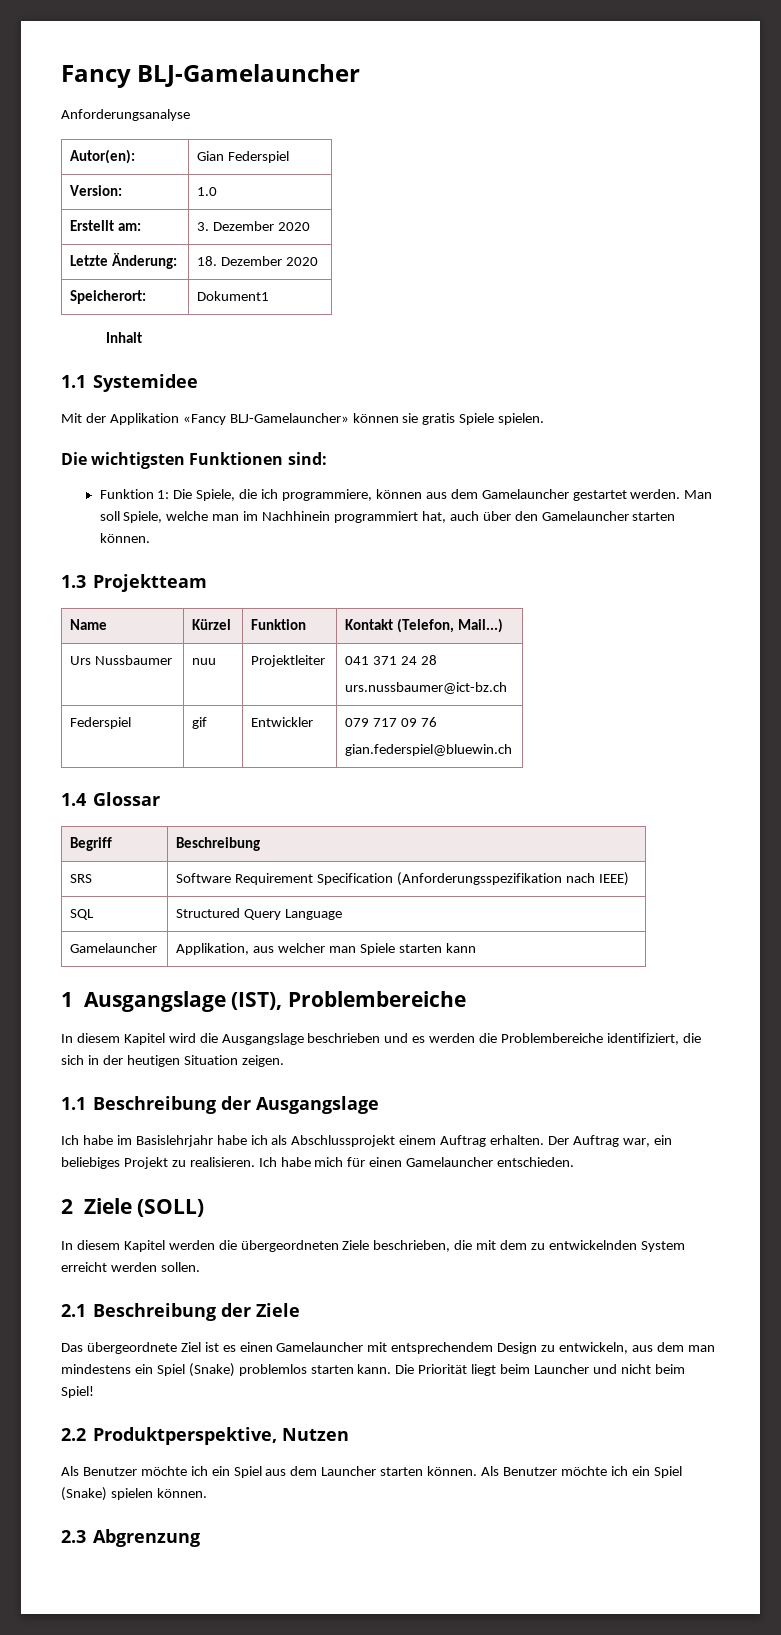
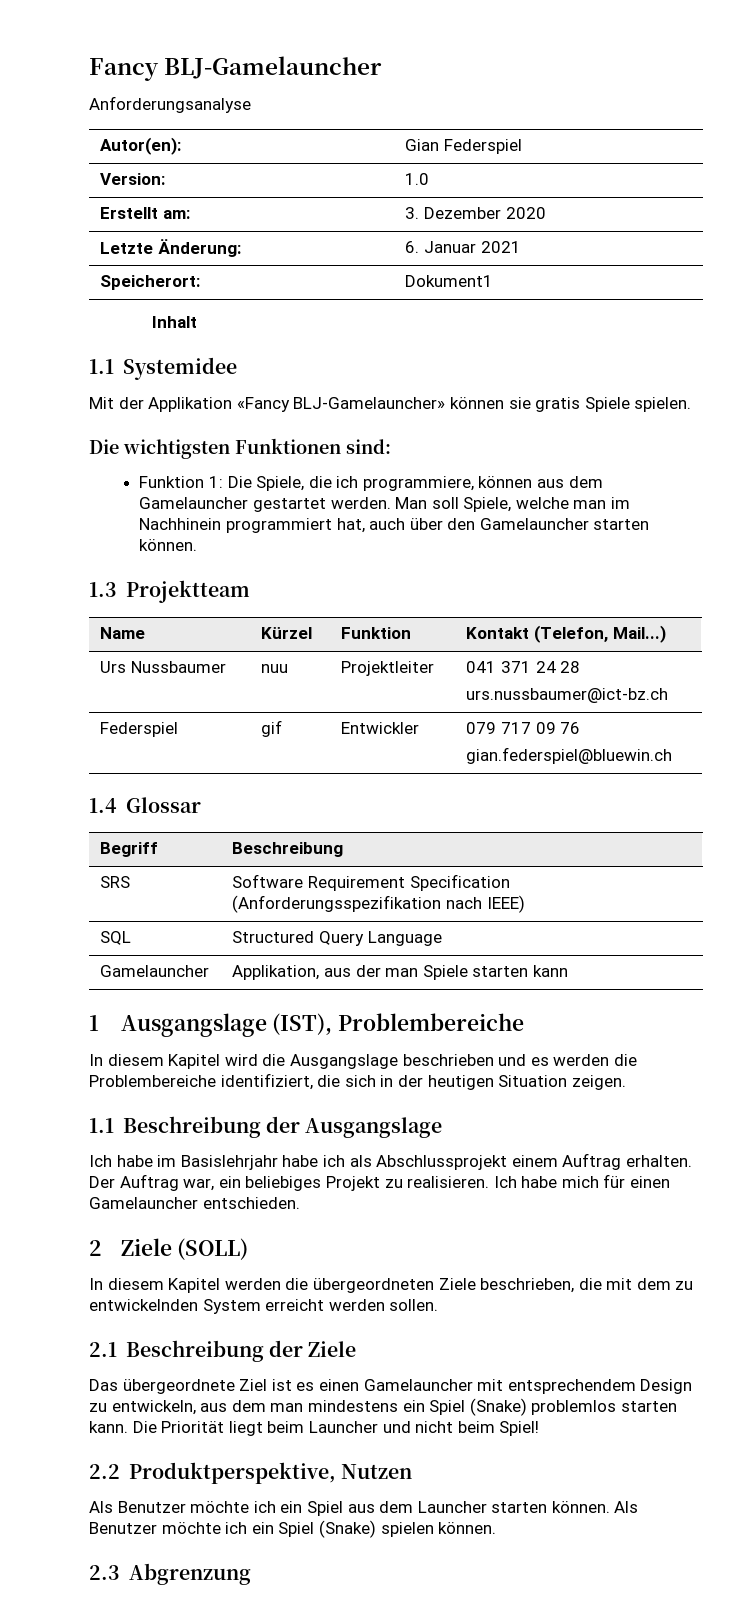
[197,256,319,266] 18. Dezember 2020 -> [405,241,521,253] 6. Januar 2021
[278,943,326,953] welcher -> [355,965,381,977] der

